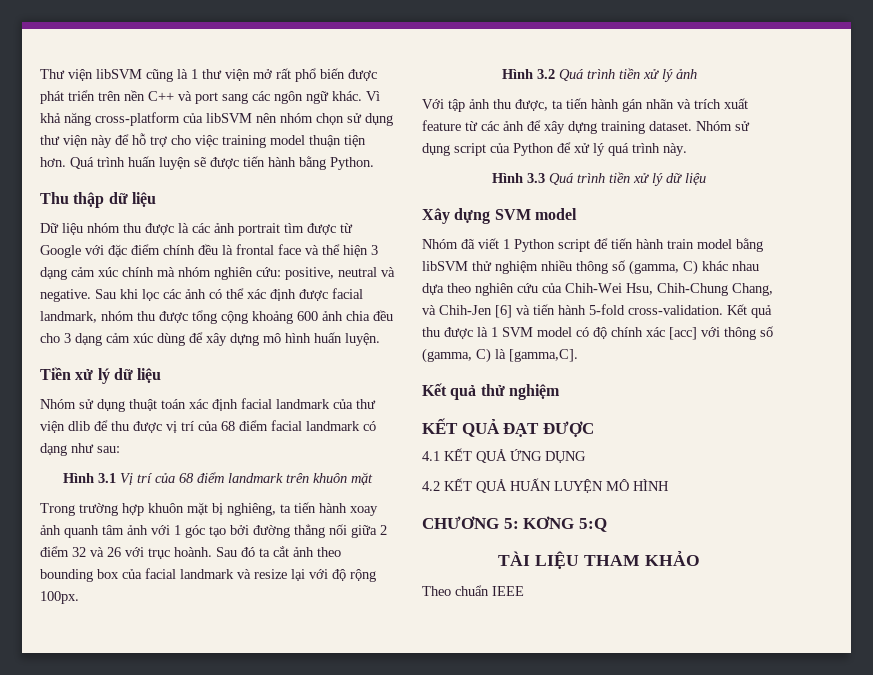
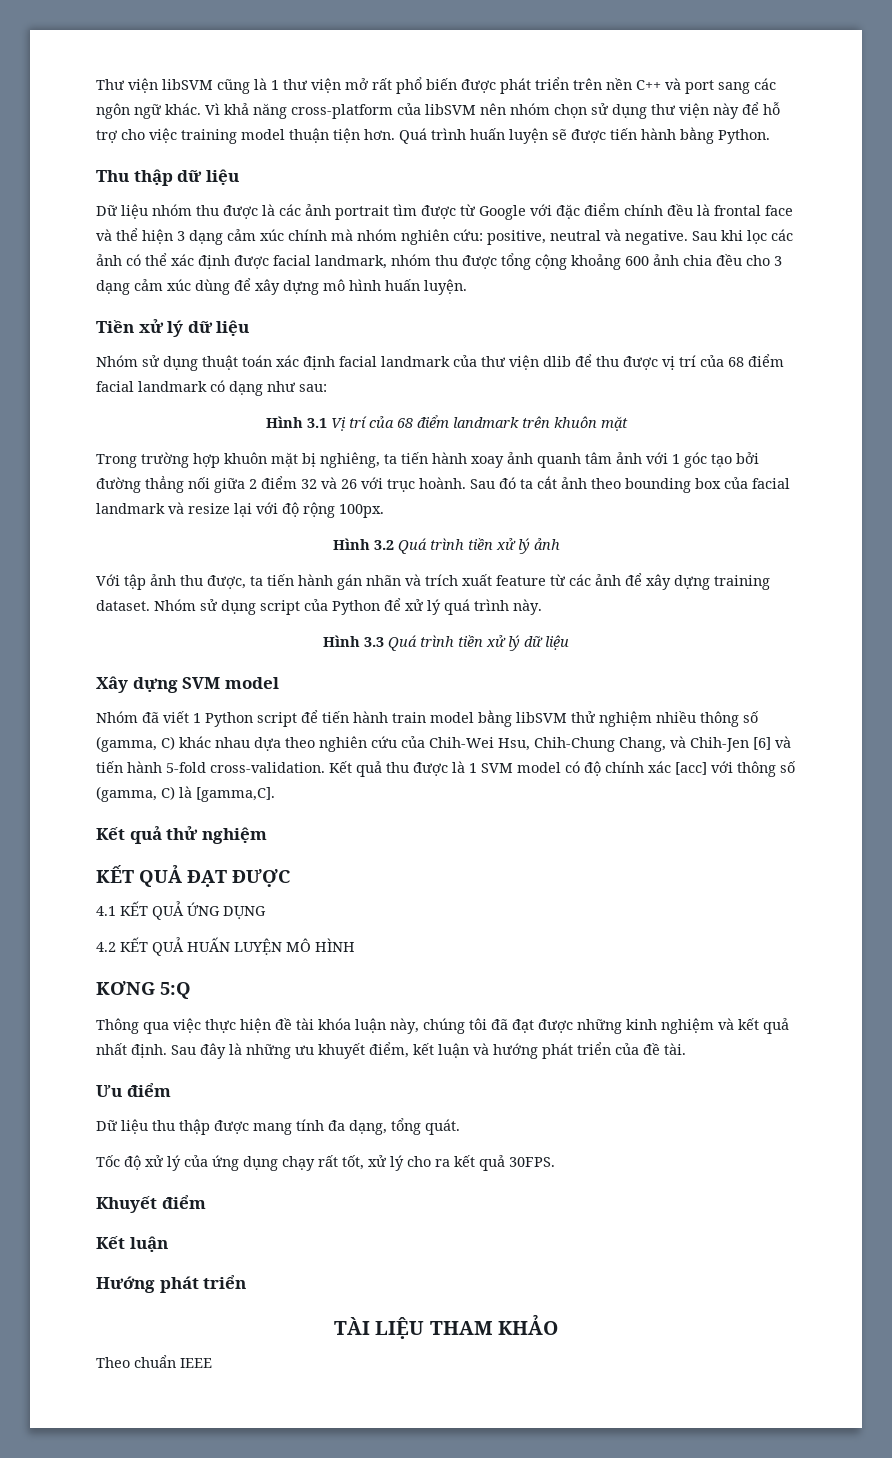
[422,516,519,529] CHƯƠNG 5: -> (355, 945) none
(607, 525) none -> [96,1018,789,1034] [96,1042,686,1059] [96,1083,171,1097] [96,1118,460,1135] [96,1155,555,1171] [96,1195,206,1213] [96,1236,168,1252] [96,1275,247,1293] // Thông qua việc thực hiện đề tài khóa luận này, chúng tôi đã đạt được những kinh nghiệm và kết quả nhất định. Sau đây là những ưu khuyết điểm, kết luận và hướng phát triển của đề tài. // Ưu điểm // Dữ liệu thu thập được mang tính đa dạng, tổng quát. // Tốc độ xử lý của ứng dụng chạy rất tốt, xử lý cho ra kết quả 30FPS. // Khuyết điểm // Kết luận // Hướng phát triển

